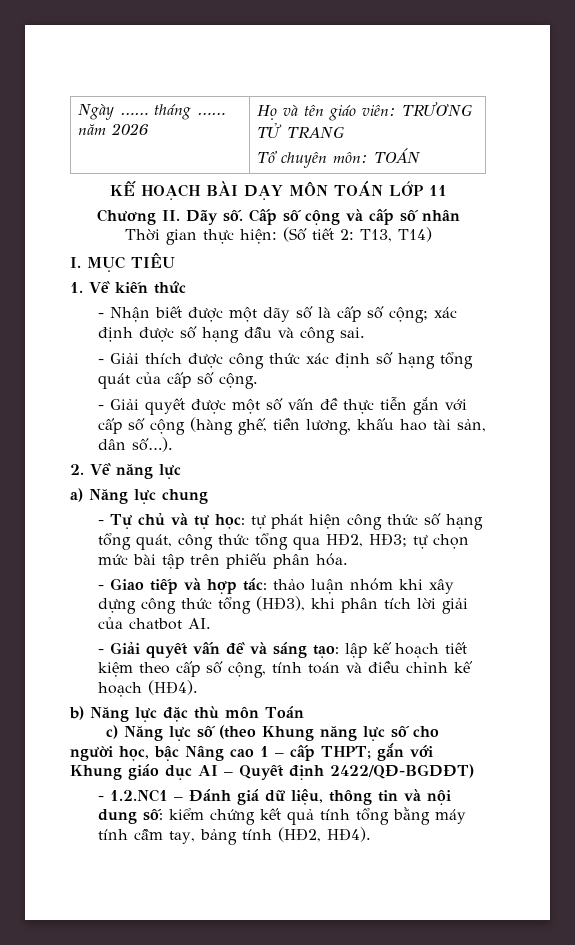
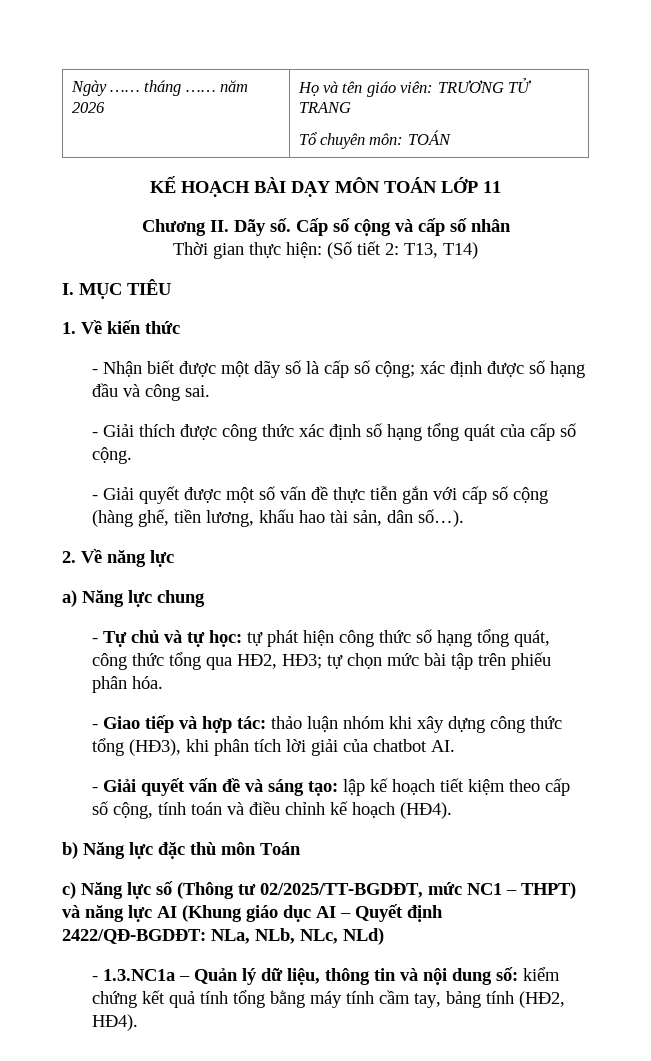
[219,725,440,741] [70,743,433,761] [70,765,122,780] (theo Khung năng lực số cho người học, bậc Nâng cao 1 – cấp THPT; gắn với Khung -> [177,882,576,899] [62,905,242,922] (Thông tư 02/2025/TT-BGDĐT, mức NC1 – THPT) và năng lực AI (Khung
[330,764,474,779] [97,789,259,805] 2422/QĐ-BGDĐT) // - 1.2.NC1 – Đánh giá -> [62,928,384,945] [92,968,258,985] 2422/QĐ-BGDĐT: NLa, NLb, NLc, NLd) // - 1.3.NC1a – Quản lý

